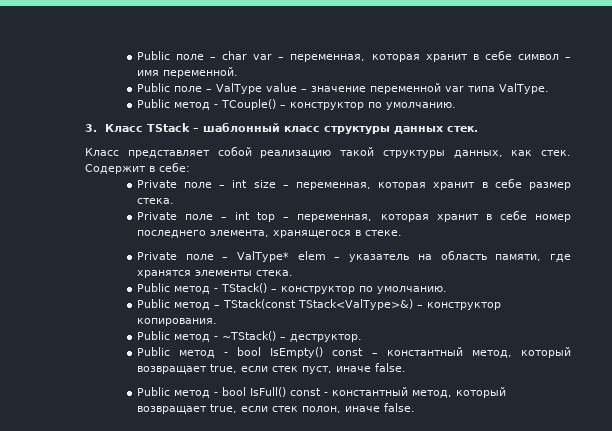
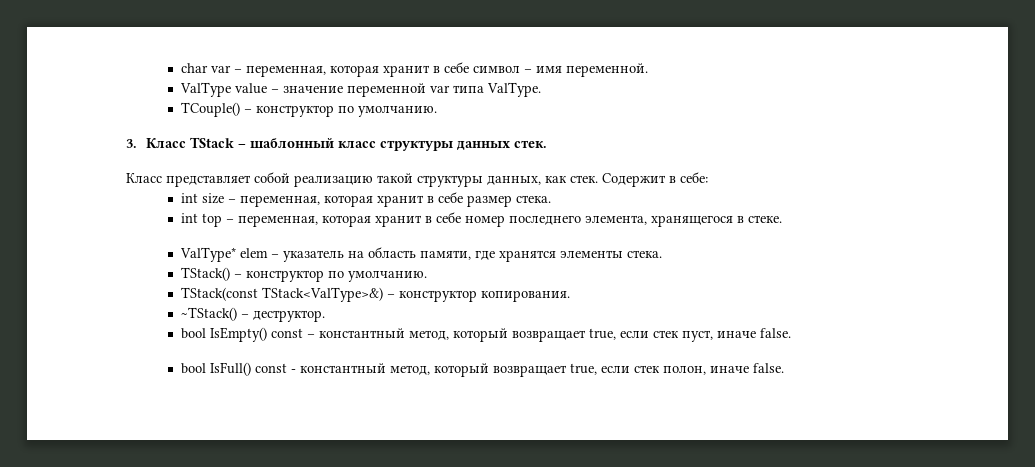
[136,51,217,60] Public поле – -> (180, 68) none
[136,83,212,92] Public поле – -> (648, 70) none
[136,99,218,110] Public метод - -> (541, 89) none
[136,180,226,188] Private поле – -> (709, 177) none
[136,212,228,220] Private поле – -> (551, 199) none
[136,252,229,260] Private поле – -> (782, 219) none
[136,283,218,294] Public метод - -> (662, 254) none
[136,299,220,310] Public метод – -> (427, 276) none
[136,331,218,342] Public метод - -> (570, 296) none
[136,347,229,358] Public метод - -> (325, 316) none
[136,387,218,398] Public метод - -> (791, 333) none

